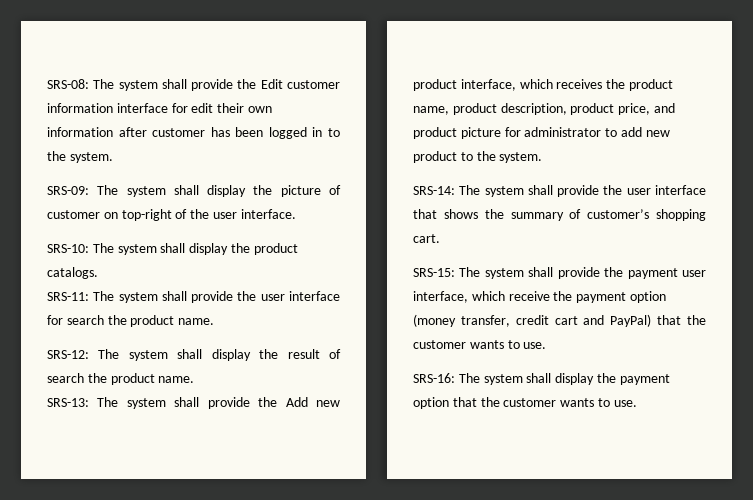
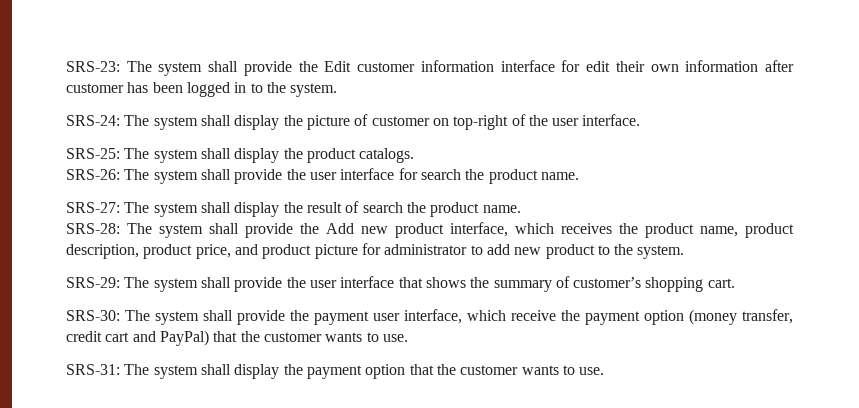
[47,79,89,89] SRS-08: -> [66,61,120,72] SRS-23:
[47,186,89,195] SRS-09: -> [66,115,120,126] SRS-24:
[47,244,89,253] SRS-10: -> [66,148,120,159] SRS-25:
[47,292,89,301] SRS-11: -> [66,169,120,180] SRS-26:
[47,350,89,359] SRS-12: -> [66,202,120,213] SRS-27:
[47,398,89,407] SRS-13: -> [66,223,120,234] SRS-28:
[413,186,455,195] SRS-14: -> [66,277,120,288] SRS-29:
[413,268,455,277] SRS-15: -> [66,310,120,321] SRS-30:
[413,373,455,383] SRS-16: -> [66,364,120,375] SRS-31:

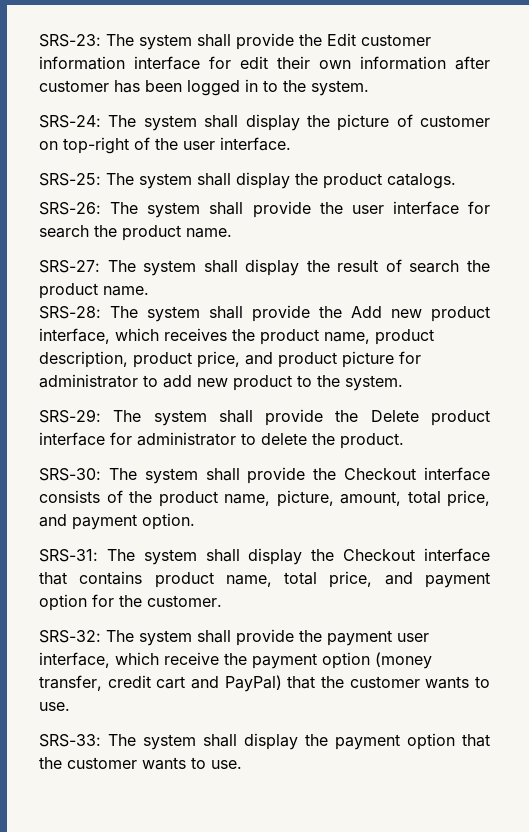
[309,276,735,292] [66,310,120,321] user interface that shows the summary of customer’s shopping cart. // SRS-30: -> [370,410,490,426] [39,432,404,449] [39,467,490,484] [39,490,490,507] [39,513,195,530] [39,548,490,565] [39,571,490,588] [39,594,222,611] [39,630,101,643] Delete product interface for administrator to delete the product. // SRS-30: The system shall provide the Checkout interface consists of the product name, picture, amount, total price, and payment option. // SRS-31: The system shall display the Checkout interface that contains product name, total price, and payment option for the customer. // SRS-32:
[66,364,120,375] SRS-31: -> [39,734,101,747] SRS-33:

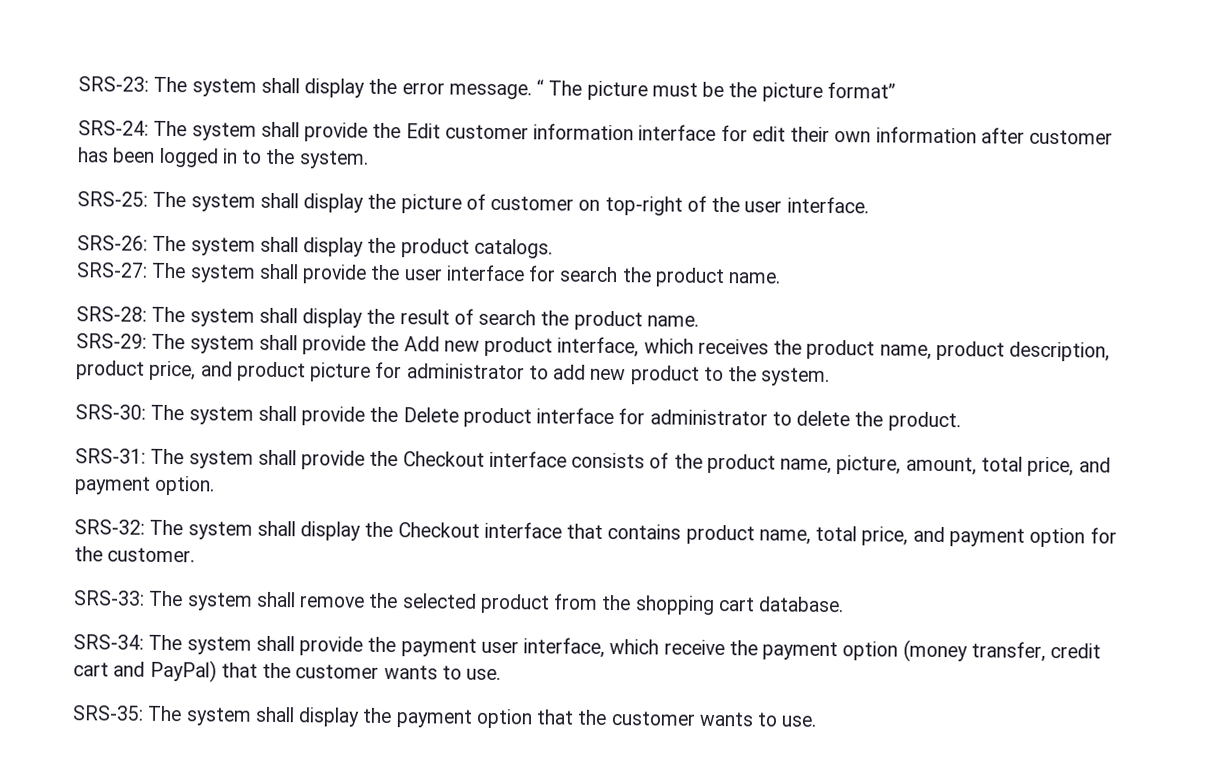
(231, 40) none -> [304,78,896,102] [78,120,300,141] display the error message. “ The picture must be the picture format” // SRS-24: The system shall
[39,115,101,128] SRS-24: -> [77,191,148,207] SRS-25:
[39,173,101,186] SRS-25: -> [77,235,148,251] SRS-26:
[39,202,101,215] SRS-26: -> [76,262,148,278] SRS-27:
[39,260,100,273] SRS-27: -> [76,306,147,322] SRS-28:
[39,306,101,319] SRS-28: -> [76,333,147,349] SRS-29:
[39,409,101,423] SRS-29: -> [75,404,146,420] SRS-30:
[39,468,101,481] SRS-30: -> [75,448,146,464] SRS-31:
[39,549,98,562] SRS-31: -> [74,519,145,535] SRS-32:
[39,630,101,643] SRS-32: -> [73,590,845,615] [73,634,144,650] SRS-33: The system shall remove the selected product from the shopping cart database. // SRS-34:
[39,734,101,747] SRS-33: -> [72,705,144,721] SRS-35:

